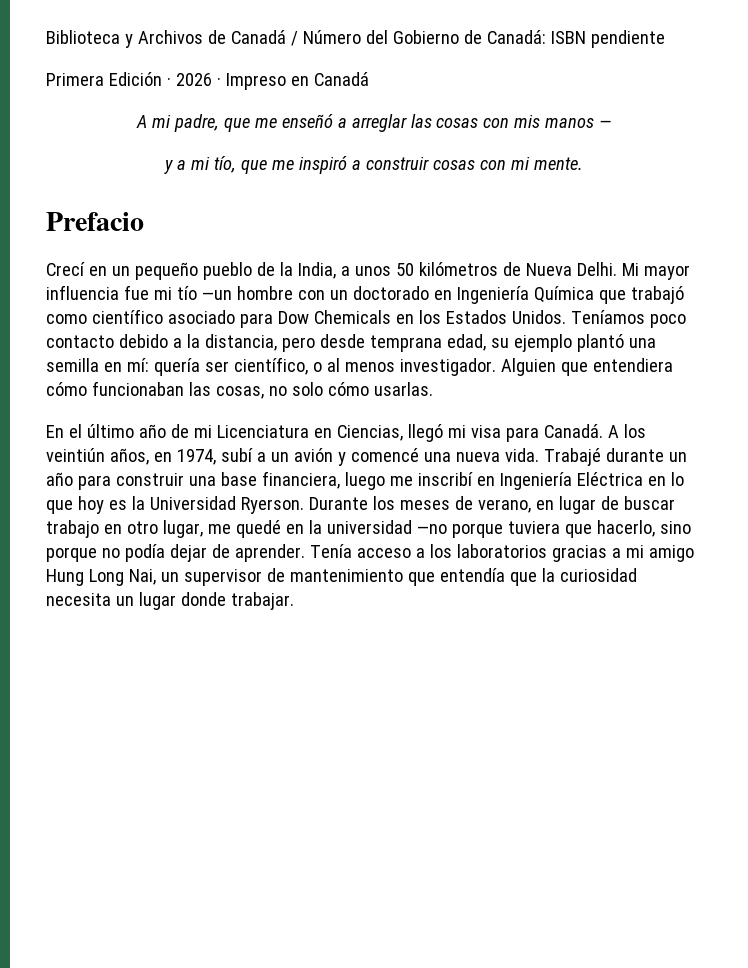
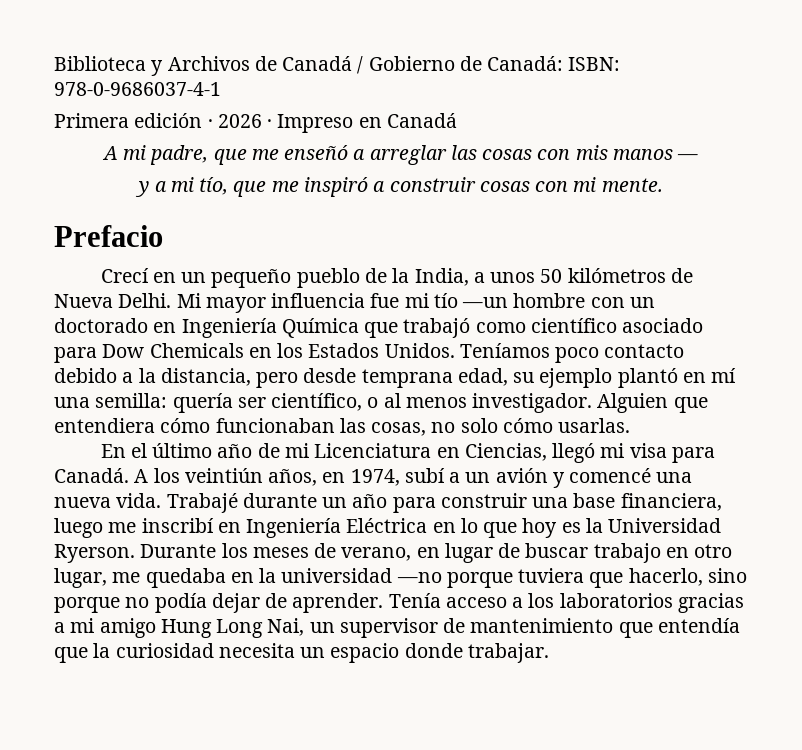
[302,30,388,44] Número del -> (364, 65) none
[550,30,665,48] ISBN pendiente -> [568,57,621,71] [54,82,221,96] ISBN: 978-0-9686037-4-1
[108,72,162,86] Edición -> [134,113,203,128] edición
[628,338,656,348] [46,358,149,372] una semilla en mí: -> [682,368,737,383] [54,393,168,408] en mí una semilla:
[235,520,281,538] quedé -> [145,568,226,588] quedaba
[138,592,176,610] lugar -> [330,643,400,663] espacio

